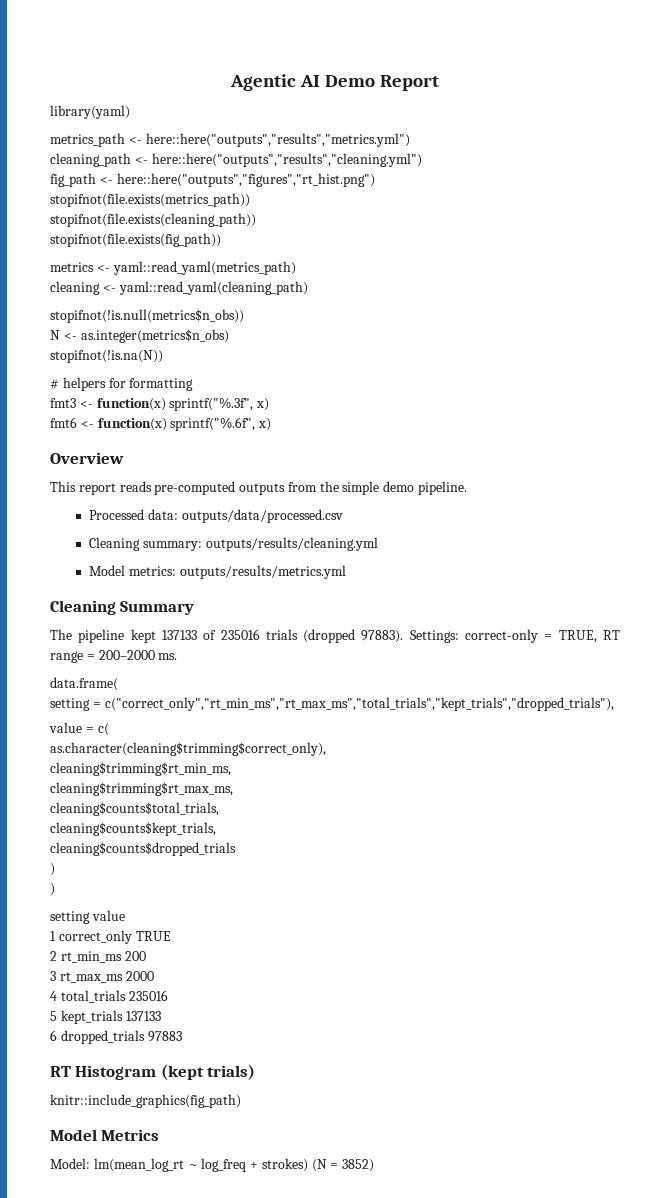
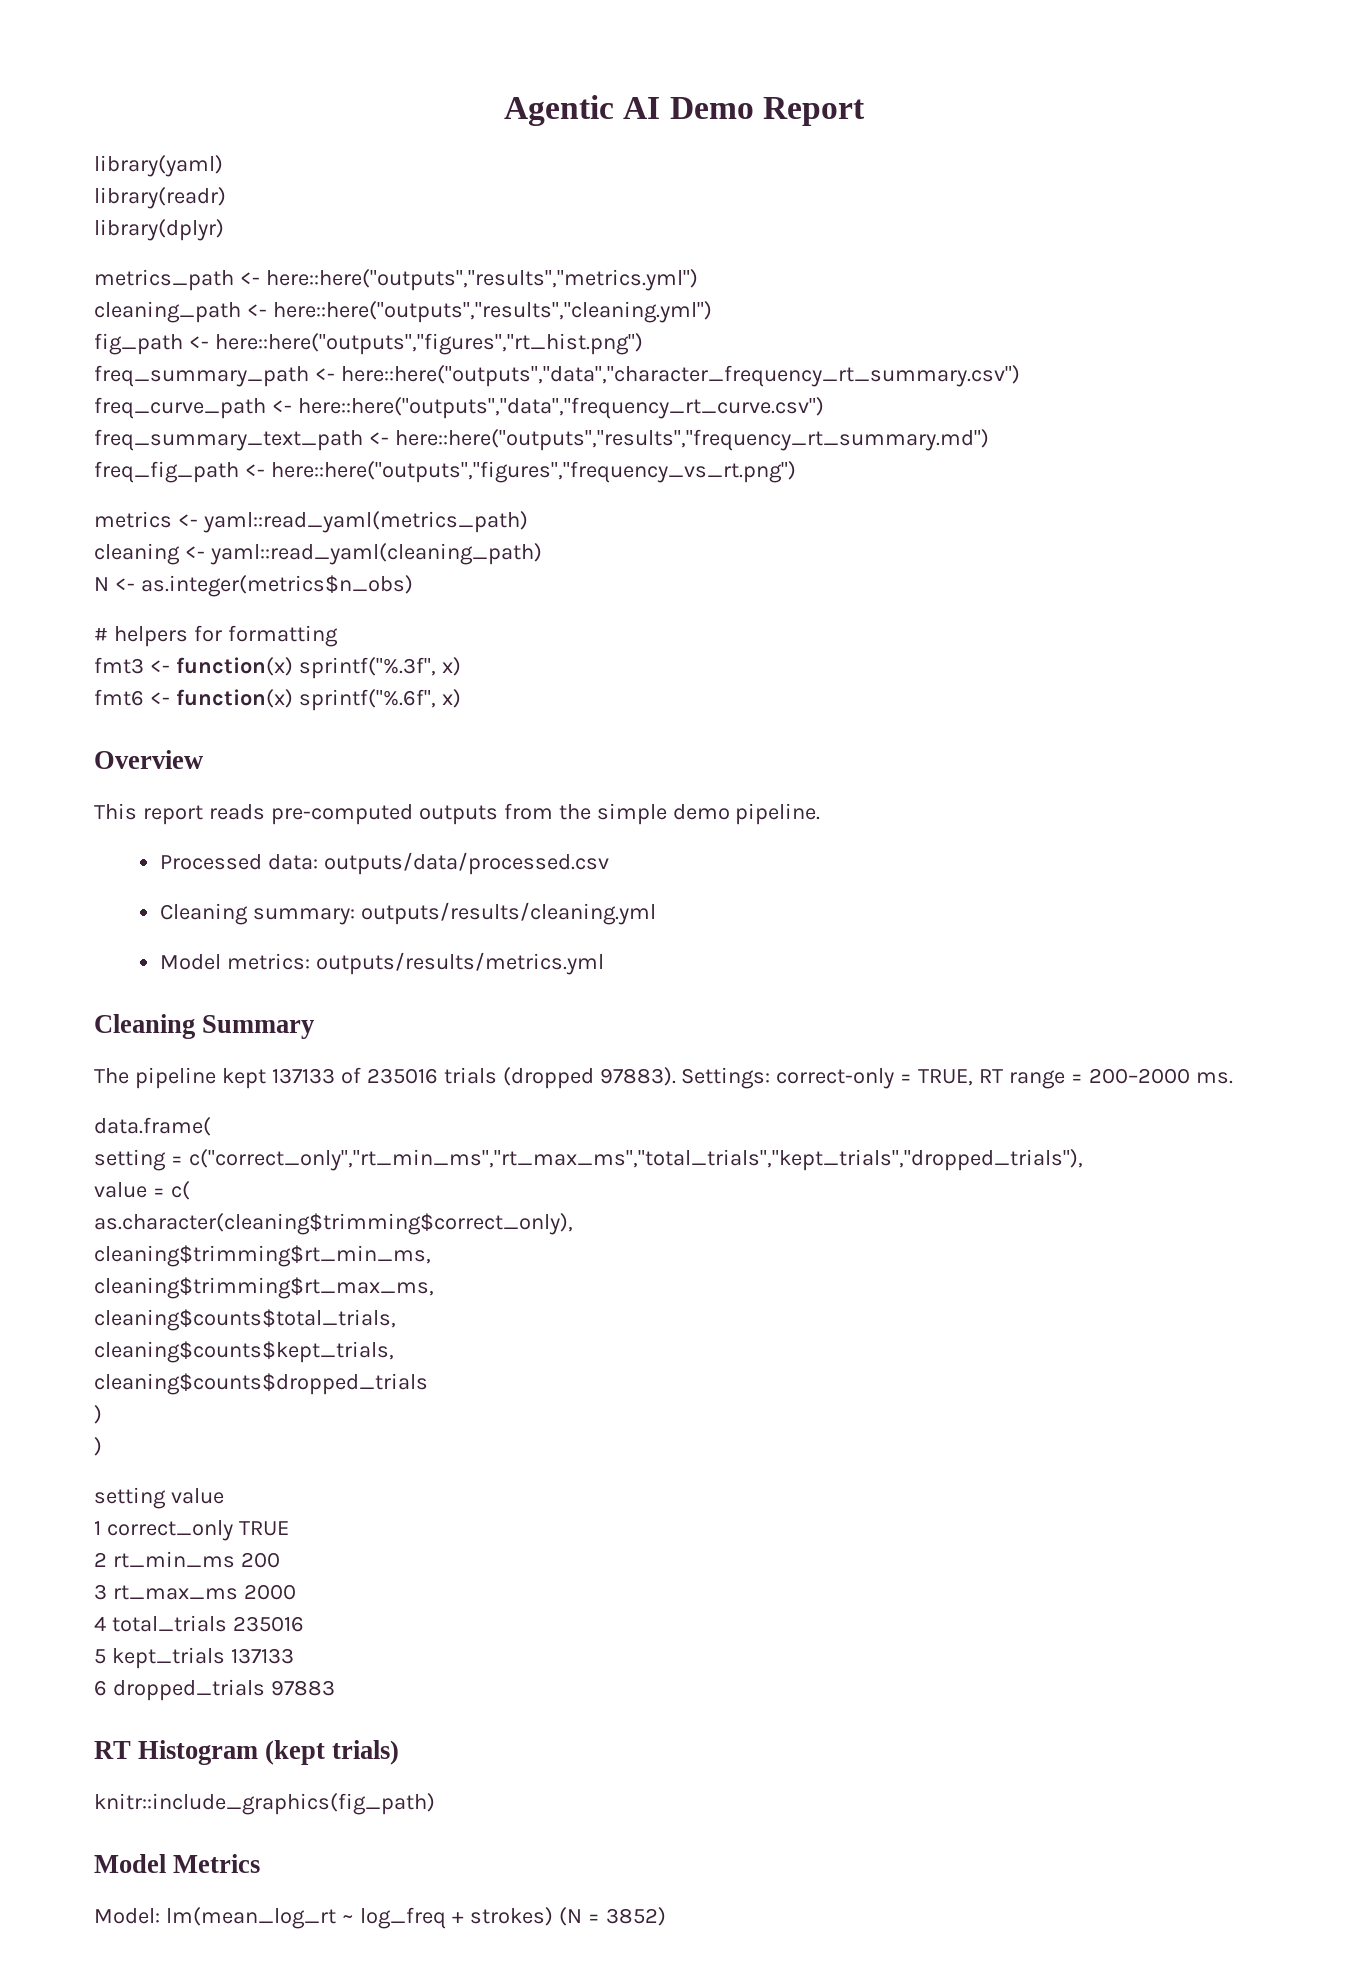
(130, 112) none -> [94,187,226,209] [94,219,224,241] // library(readr) // library(dplyr)
[50,193,250,207] [50,213,256,227] [50,233,221,247] stopifnot(file.exists(metrics_path)) // stopifnot(file.exists(cleaning_path)) // stopifnot(file.exists(fig_path)) -> [94,365,1020,387] [94,397,824,419] [94,429,989,451] [94,461,796,483] freq_summary_path <- here::here("outputs","data","character_frequency_rt_summary.csv") // freq_curve_path <- here::here("outputs","data","frequency_rt_curve.csv") // freq_summary_text_path <- here::here("outputs","results","frequency_rt_summary.md") // freq_fig_path <- here::here("outputs","figures","frequency_vs_rt.png")
[50,309,244,323] // stopifnot(!is.null(metrics$n_obs)) -> (542, 554) none
[50,350,163,363] // stopifnot(!is.na(N)) -> (413, 586) none

